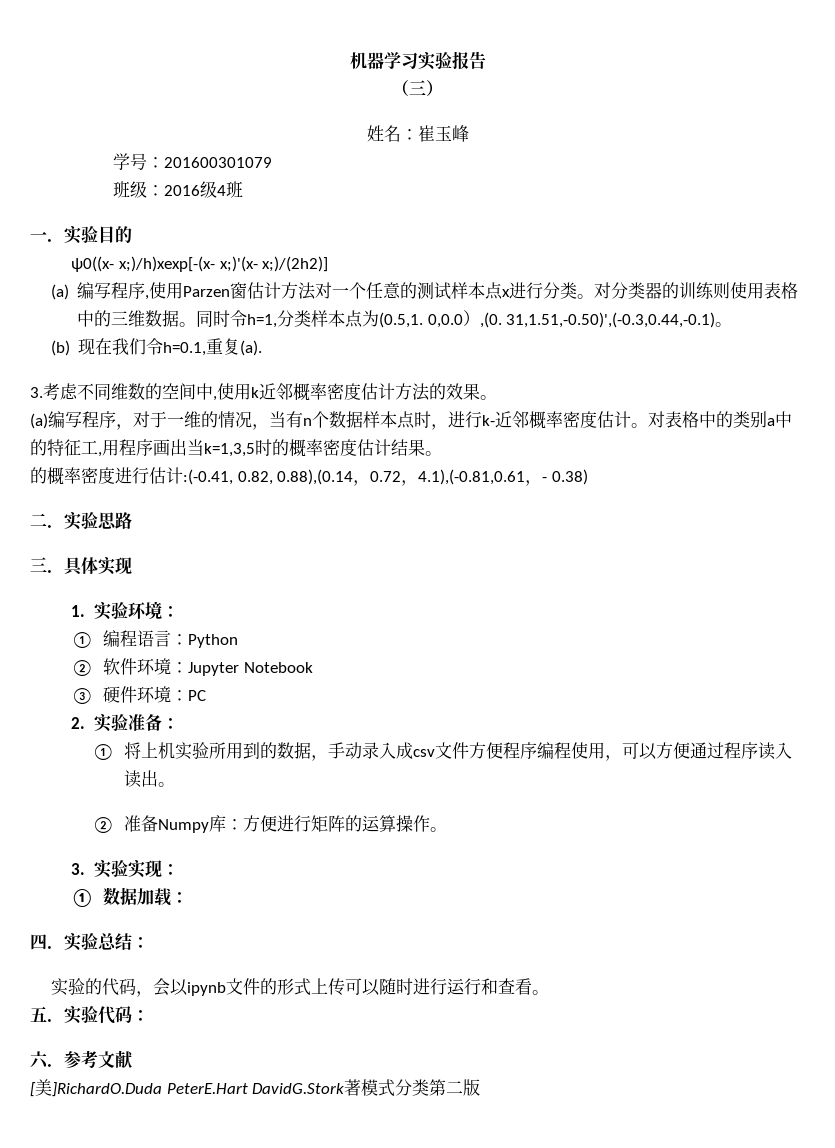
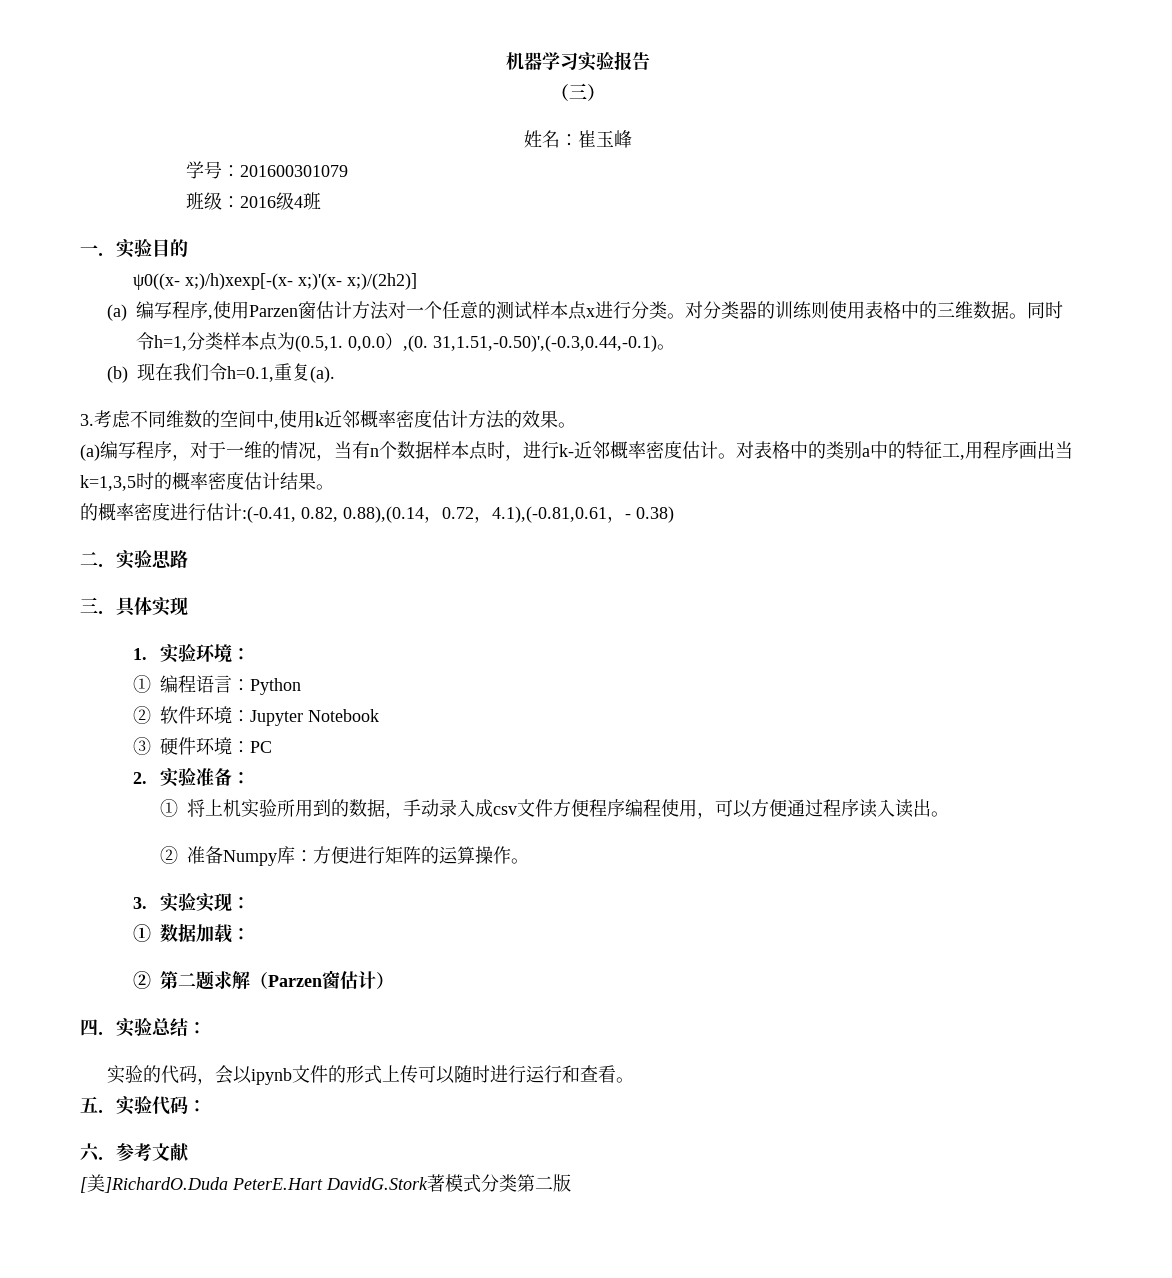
(188, 897) none -> [133,970,395,990] // ②第二题求解（Parzen窗估计）

